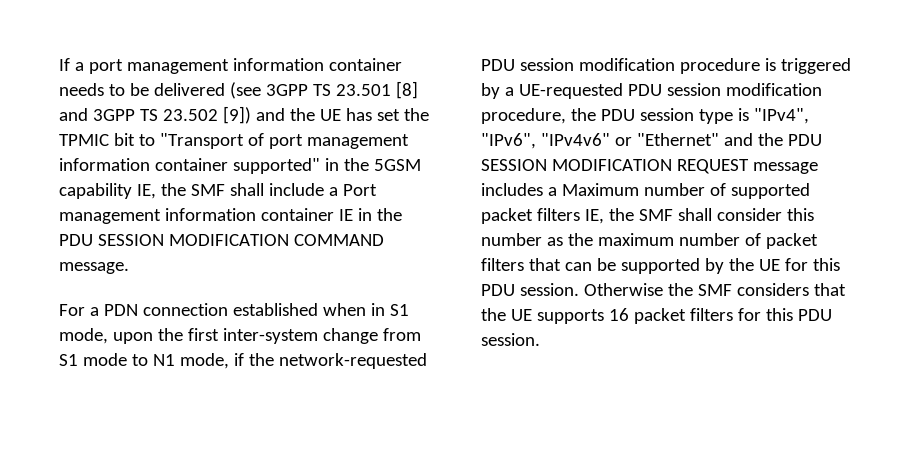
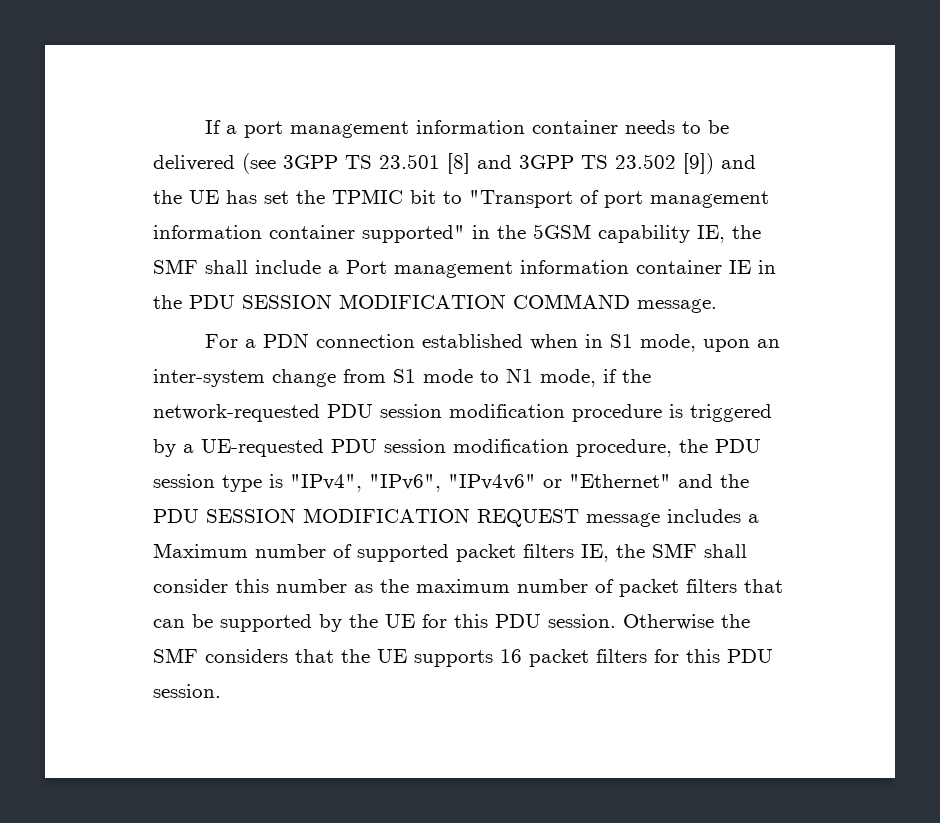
[157,328,219,341] the first -> [757,339,781,348] an

